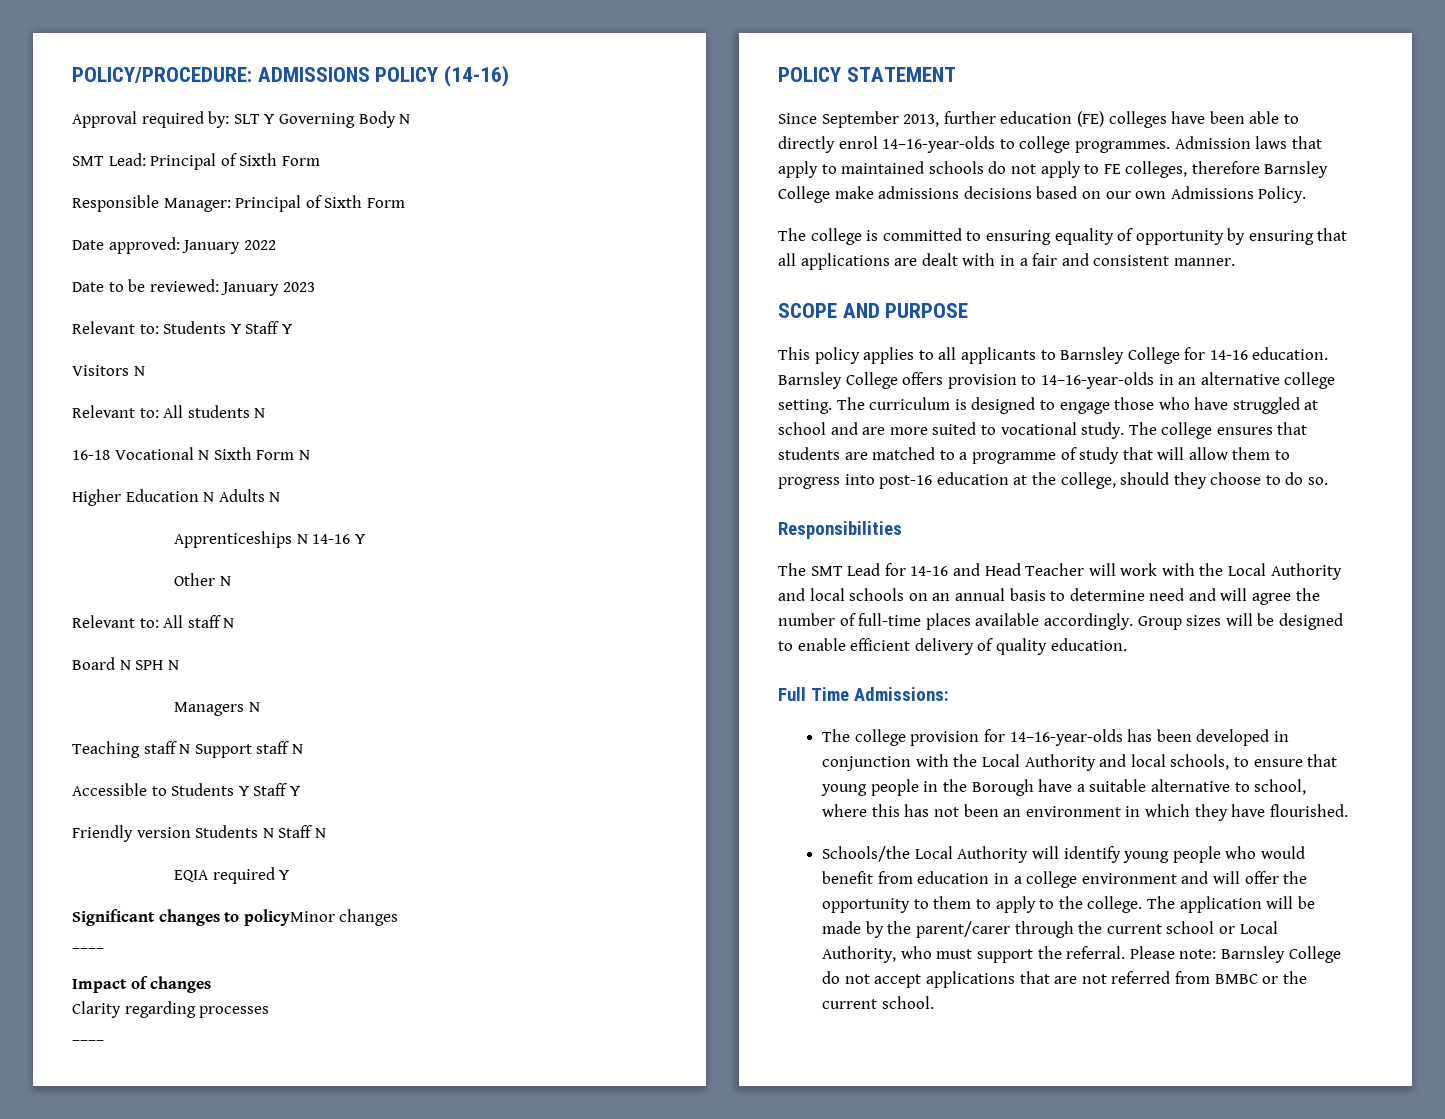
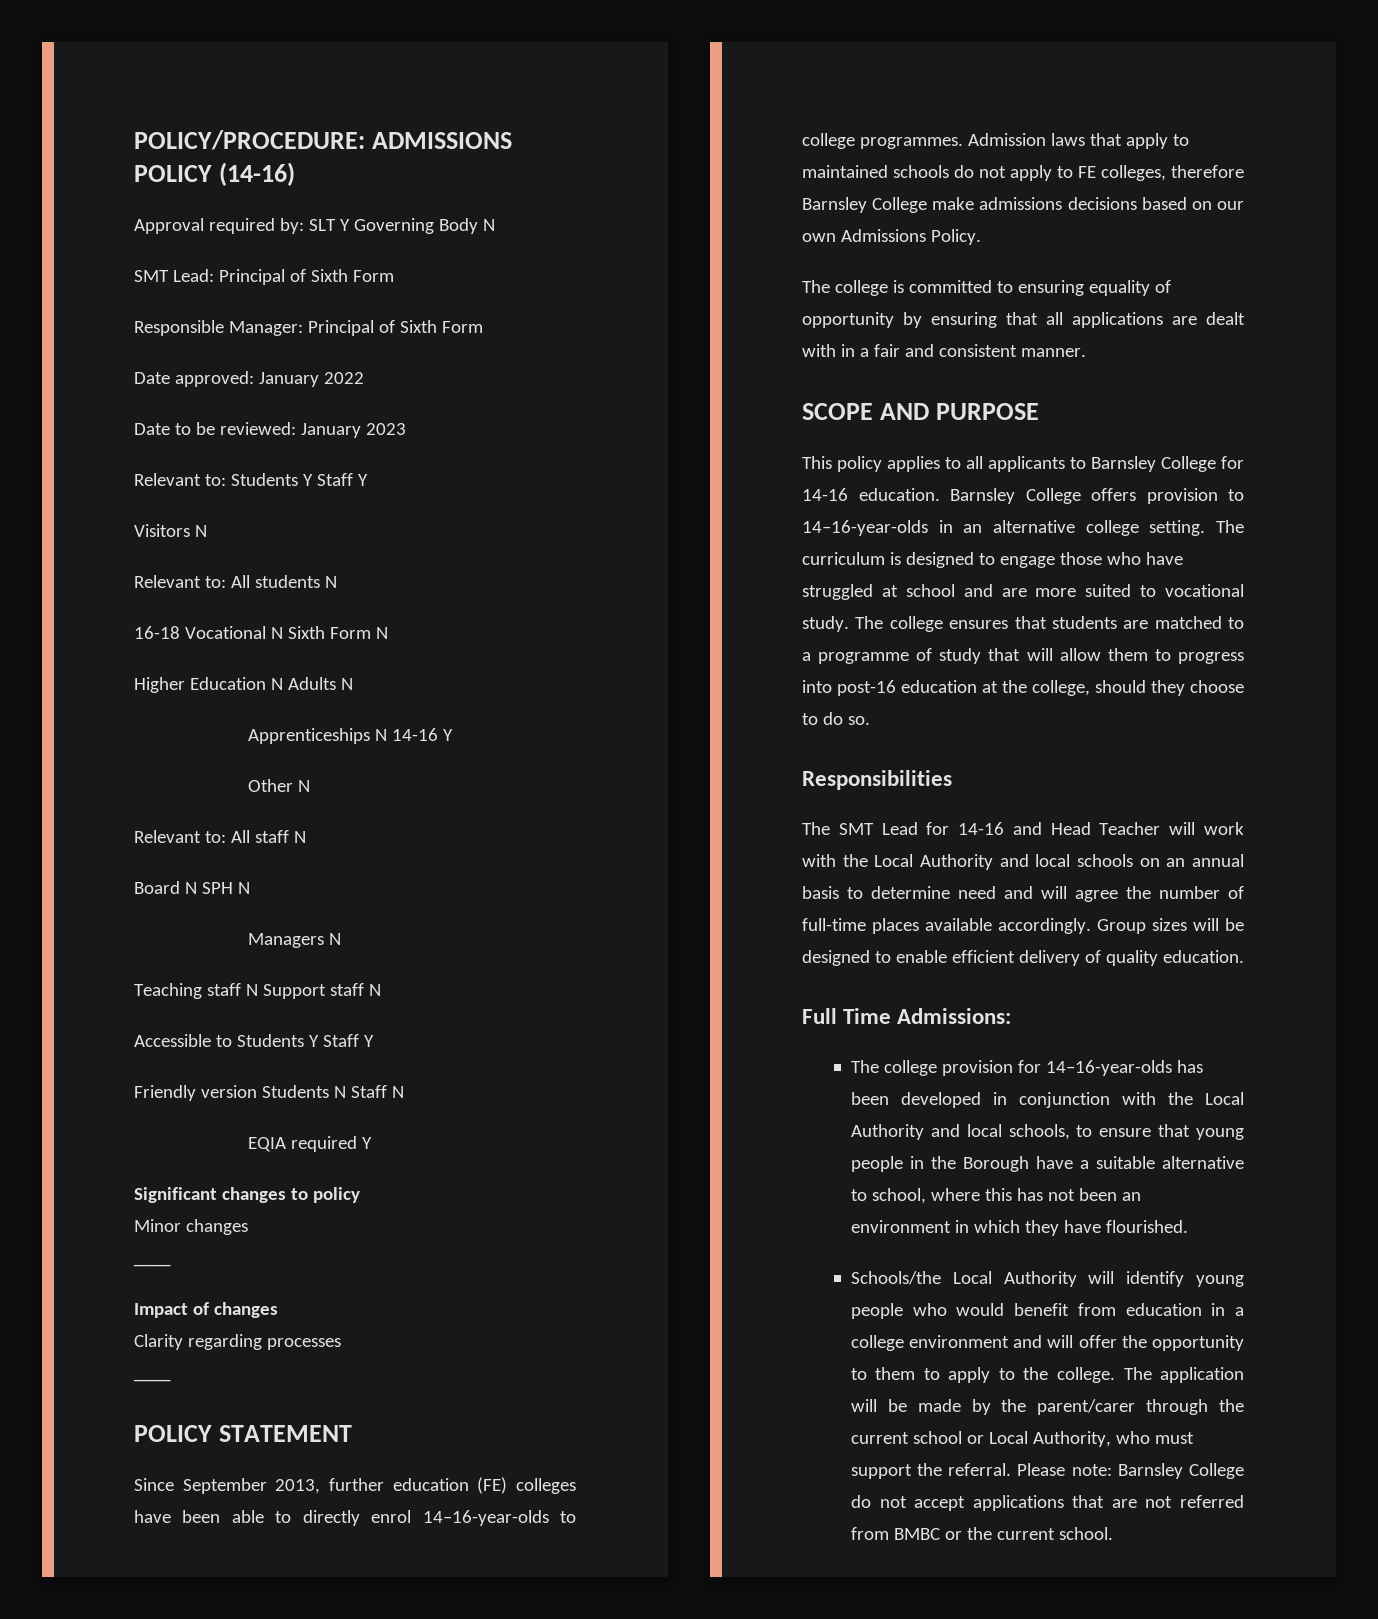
[243,909,335,926] policyMinor -> [312,1187,360,1203] [134,1219,181,1232] policy // Minor

